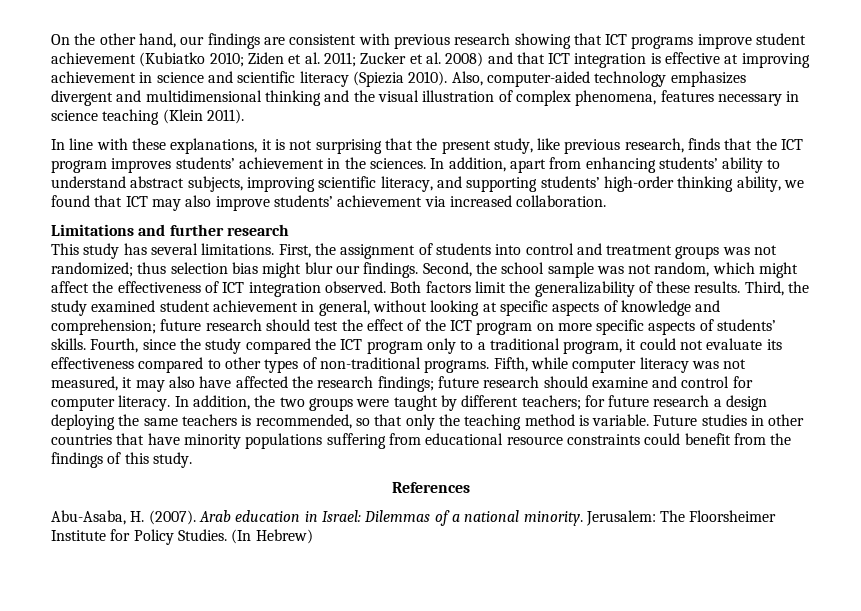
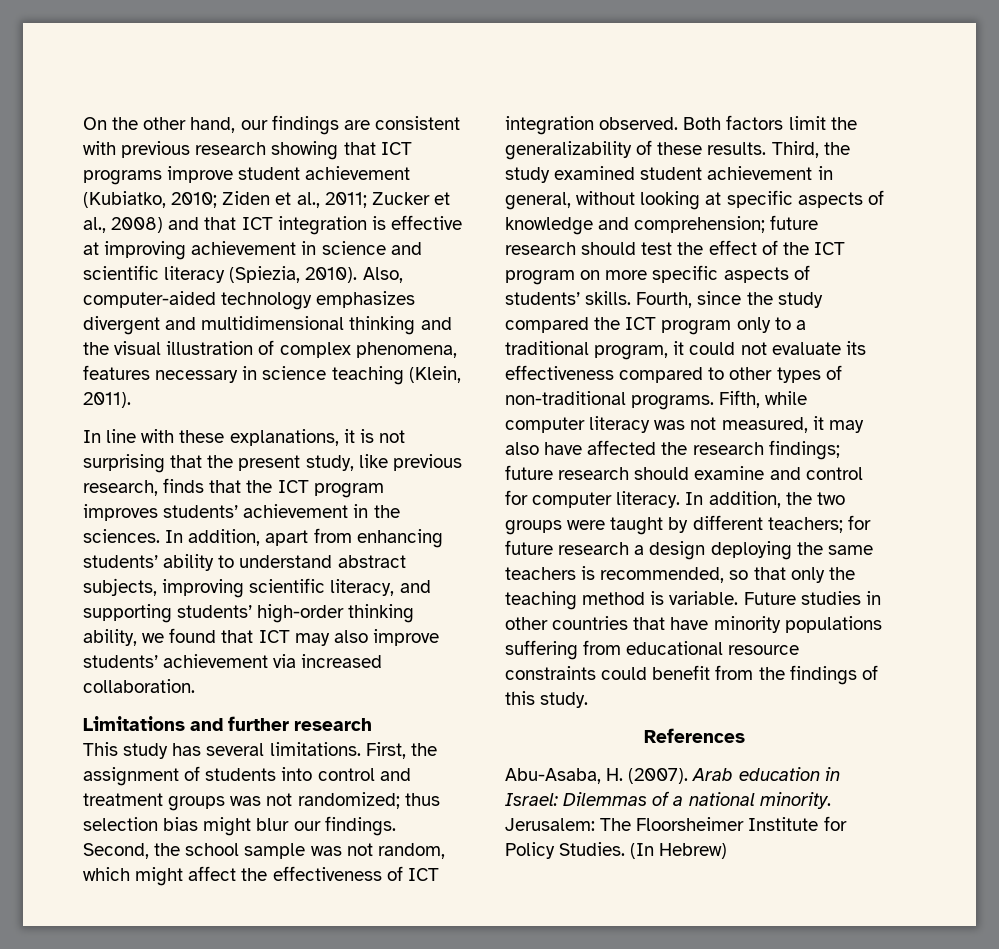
[139,52,206,67] (Kubiatko -> [83,191,166,208] (Kubiatko,
[304,52,320,64] al. -> [296,192,320,208] al.,
[425,52,441,64] al. -> [83,217,106,233] al.,
[352,71,404,87] (Spiezia -> [229,266,301,283] (Spiezia,
[162,109,203,124] (Klein -> [408,366,461,383] (Klein,

